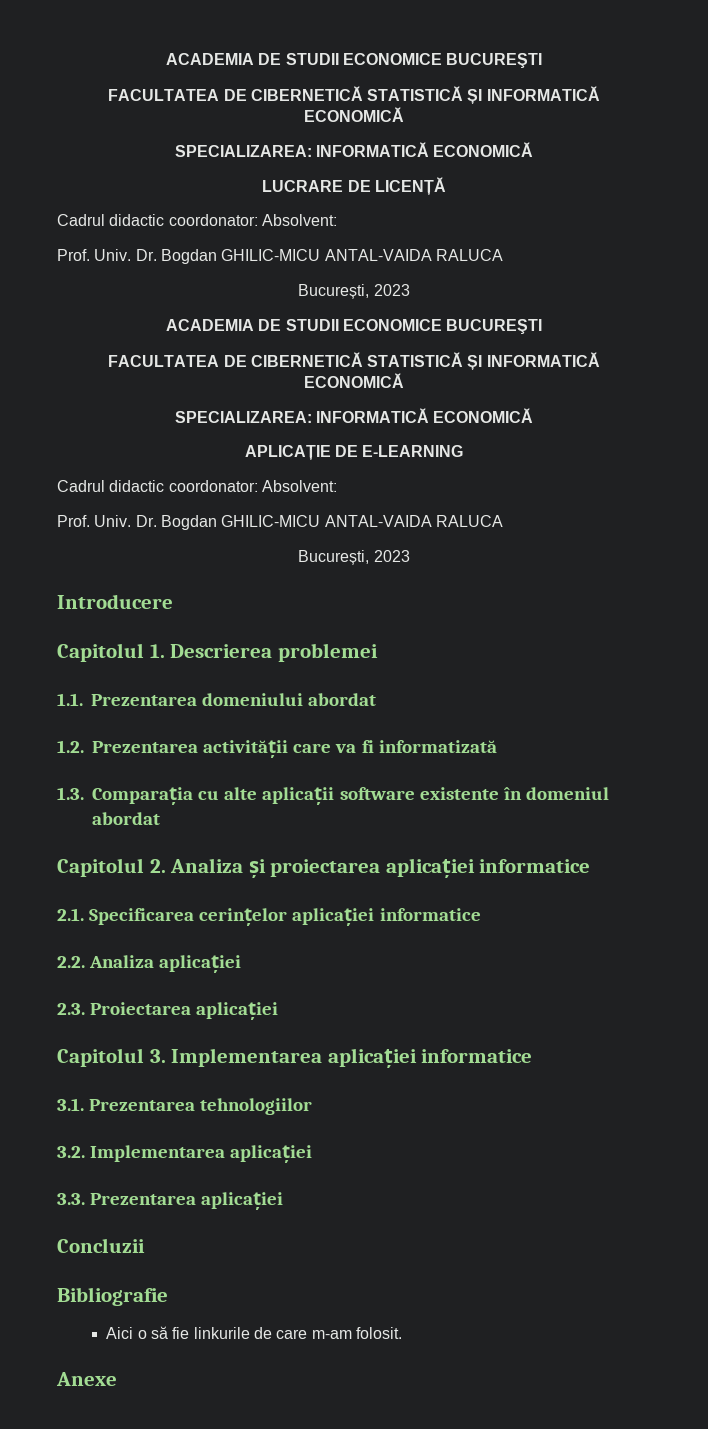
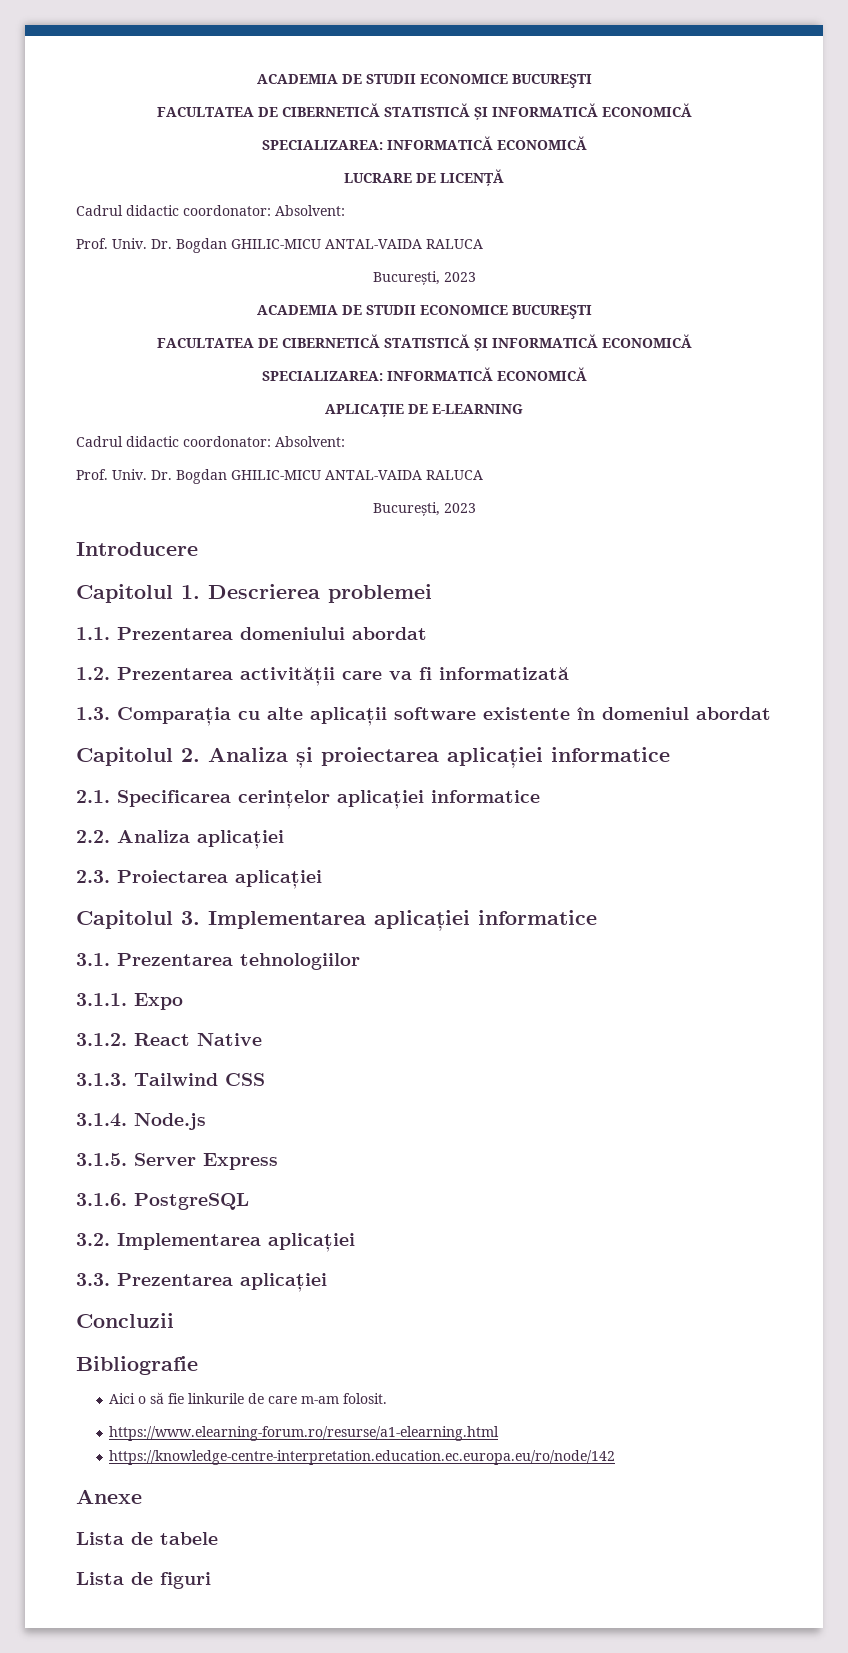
(313, 1106) none -> [76,993,183,1010] [76,1033,262,1046] [76,1073,265,1086] [76,1113,206,1130] [76,1153,278,1170] [76,1193,249,1210] // 3.1.1. Expo // 3.1.2. React Native // 3.1.3. Tailwind CSS // 3.1.4. Node.js // 3.1.5. Server Express // 3.1.6. PostgreSQL
(403, 1333) none -> [109,1426,500,1441] [109,1450,616,1465] // https://www.elearning-forum.ro/resurse/a1-elearning.html // https://knowledge-centre-interpretation.education.ec.europa.eu/ro/node/142
(117, 1379) none -> [76,1532,218,1545] [76,1572,211,1589] // Lista de tabele // Lista de figuri

